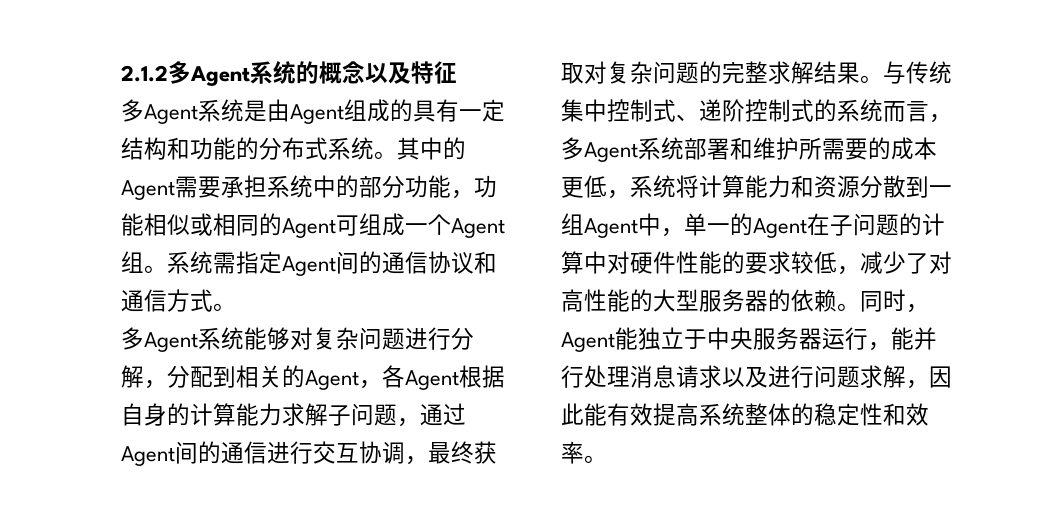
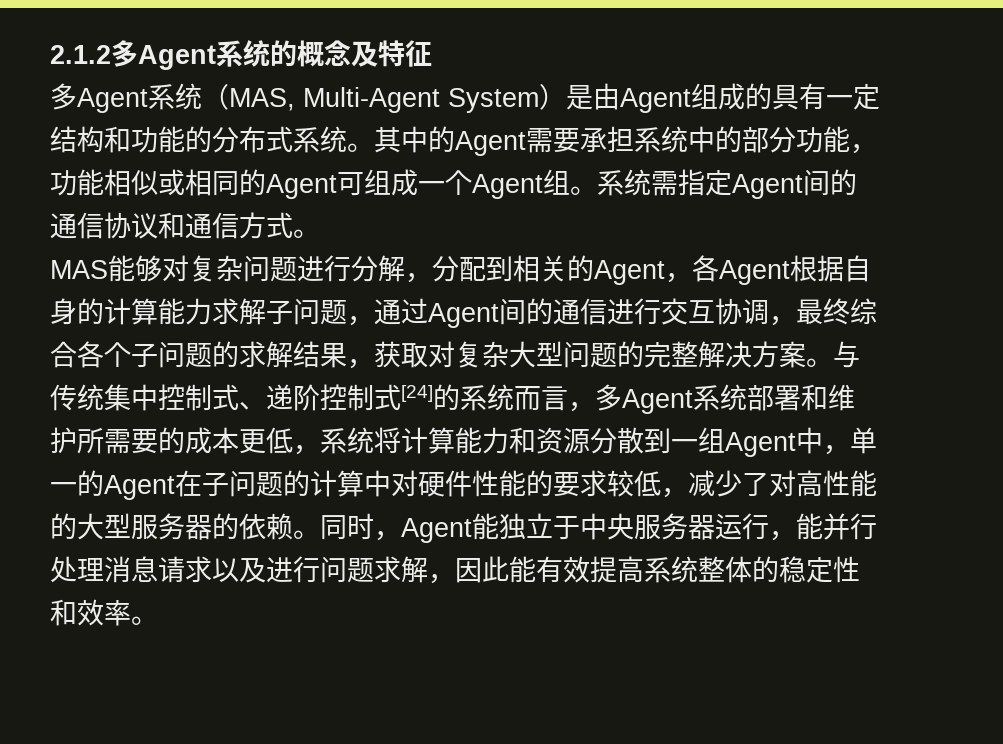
[365,63,388,83] 以 -> (351, 53) none
(244, 110) none -> [202,84,566,113] （MAS, Multi-Agent System）
[121,327,244,352] 多Agent系统 -> [50,260,108,279] MAS
(474, 452) none -> [850,298,877,325] [50,341,374,369] 综合各个子问题的求解结果，
(653, 72) none -> [509,341,563,368] 大型
[768,61,860,84] 求解结果 -> [698,341,806,368] 解决方案
(814, 110) none -> [401,385,433,402] [24]

